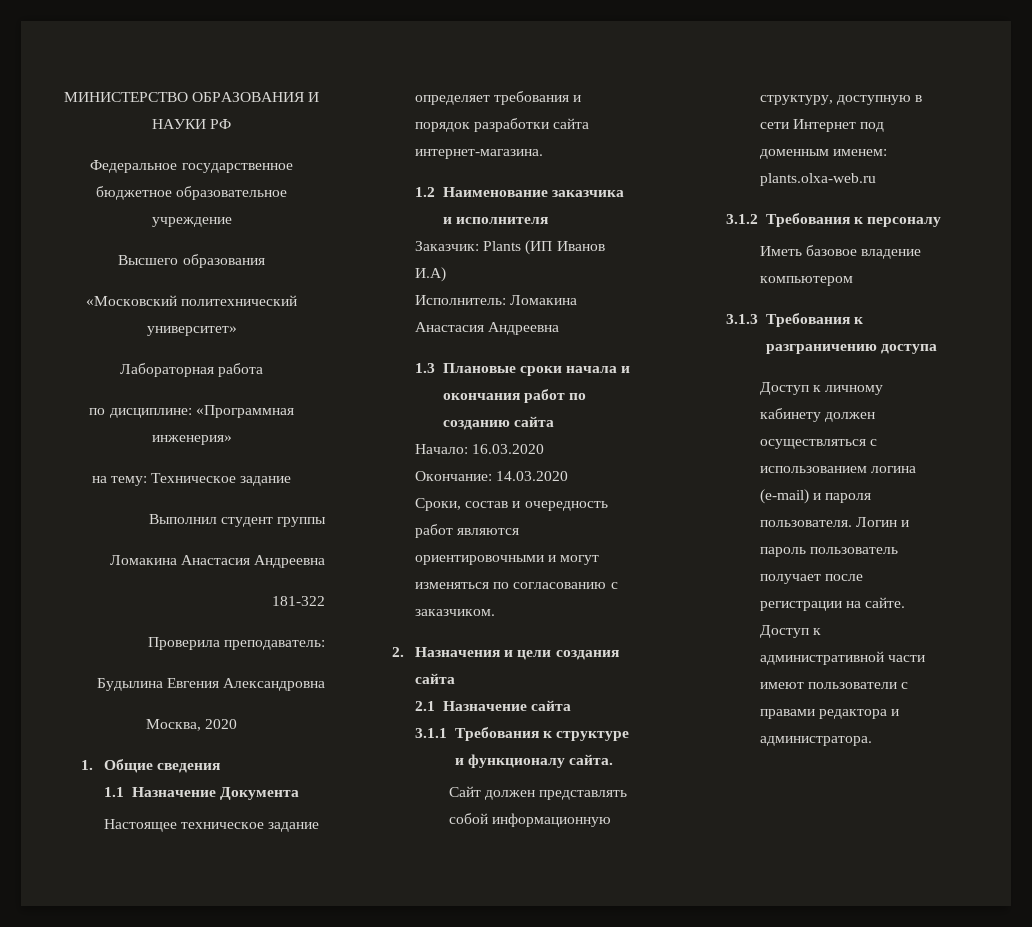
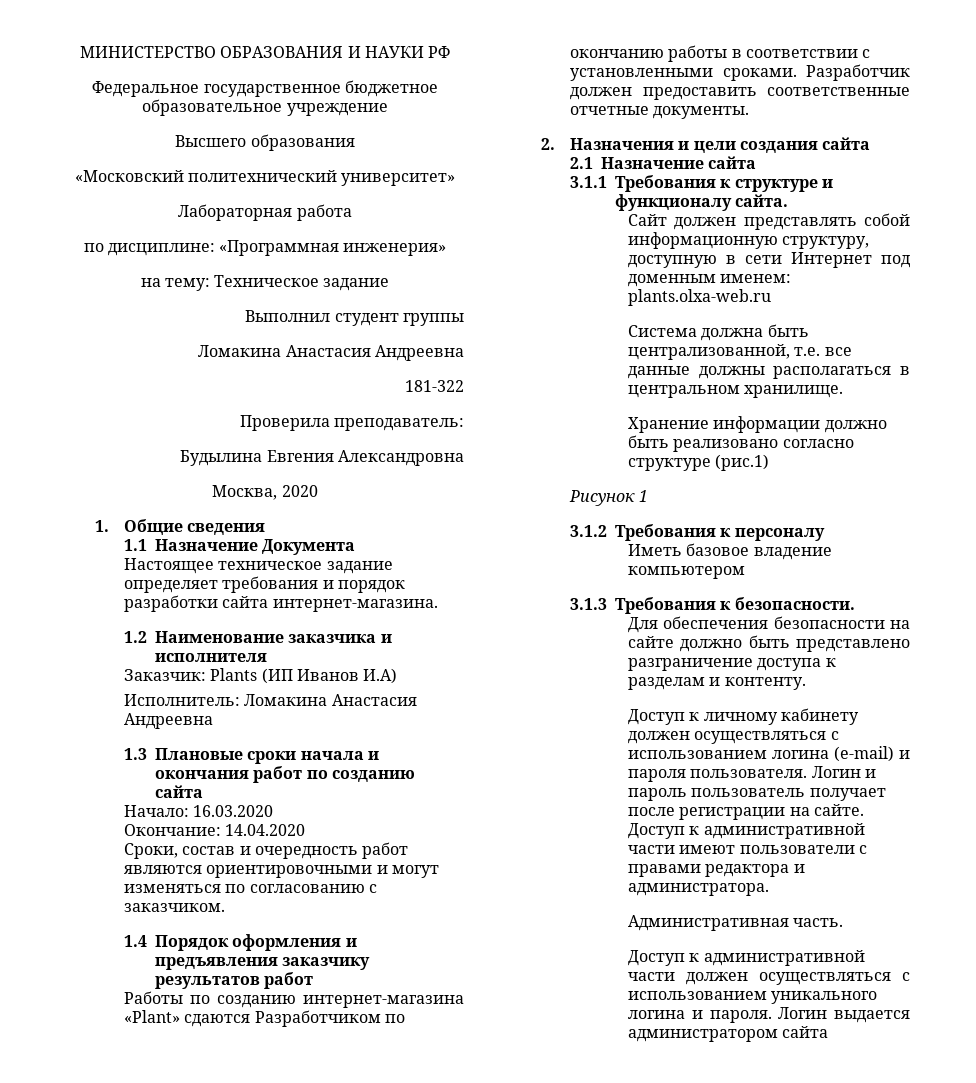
[496,471,569,481] 14.03.2020 -> [225,824,306,836] 14.04.2020
(496, 612) none -> [124,934,357,951] [155,957,371,970] [155,972,314,989] [124,991,464,1008] [124,1010,405,1027] [570,45,871,62] [570,64,910,81] [570,87,910,100] [570,106,750,119] // 1.4 Порядок оформления и предъявления заказчику результатов работ // Работы по созданию интернет-магазина «Plant» сдаются Разработчиком по окончанию работы в соответствии с установленными сроками. Разработчик должен предоставить соответственные отчетные документы.
(877, 179) none -> [628,324,809,341] [628,344,852,360] [628,366,910,379] [628,385,844,398] [628,416,887,433] [628,435,854,452] [628,454,770,471] [569,490,649,506] // Система должна быть централизованной, т.е. все данные должны располагаться в центральном хранилище. // Хранение информации должно быть реализовано согласно структуре (рис.1) // Рисунок 1
[765,344,938,354] разграничению доступа -> [734,597,855,610] [628,616,910,633] [628,635,910,652] [628,658,836,671] [628,677,806,690] безопасности. // Для обеспечения безопасности на сайте должно быть представлено разграничение доступа к разделам и контенту.
(873, 741) none -> [628,915,844,931] [628,950,865,966] [628,972,910,985] [628,991,878,1004] [628,1007,910,1023] [628,1026,829,1042] // Административная часть. // Доступ к административной части должен осуществляться с использованием уникального логина и пароля. Логин выдается администратором сайта

